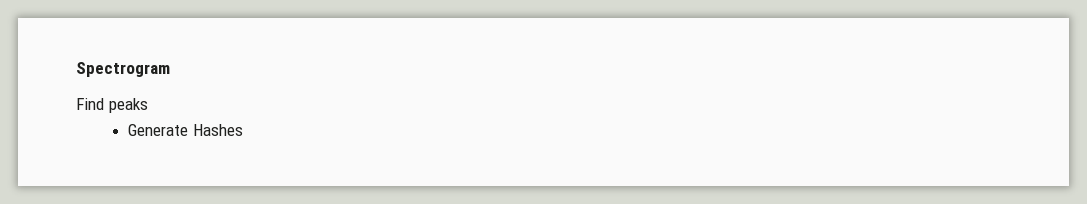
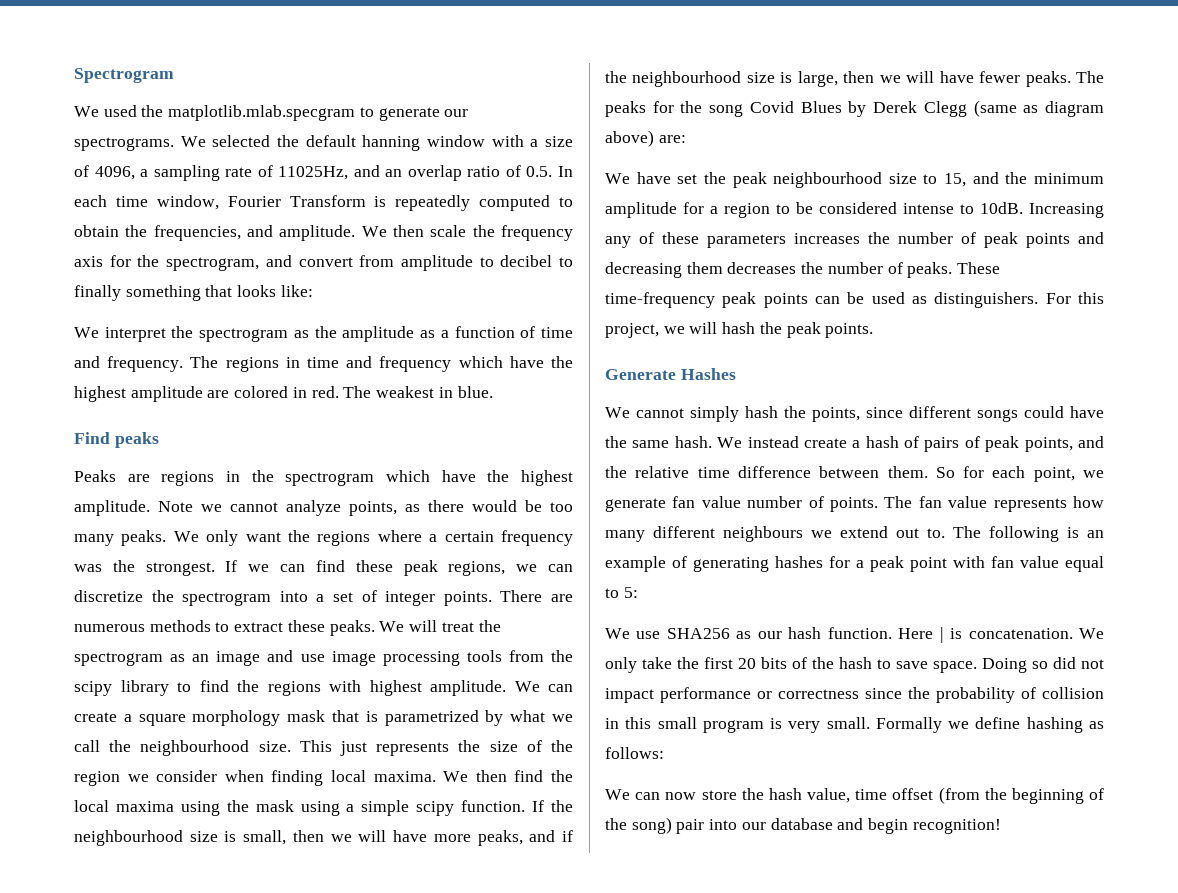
[76,98,148,113] [128,124,243,136] Find peaks // Generate Hashes -> [74,105,469,121] [74,135,573,151] [74,165,574,181] [74,195,573,211] [74,225,573,241] [74,255,573,271] [74,285,313,301] [74,326,574,342] [74,356,573,372] [74,386,493,402] [74,432,159,448] [74,470,573,486] [74,500,573,516] [74,530,573,546] [74,560,573,576] [74,590,574,606] [74,620,501,636] [74,650,573,666] [74,680,573,696] [74,710,573,726] [74,740,573,756] [74,770,574,786] [74,800,574,816] [74,830,574,846] [605,71,1104,87] [605,100,1104,117] [605,130,686,147] [605,172,1104,188] [605,202,1104,218] [605,232,1104,248] [605,262,1001,278] [605,292,1104,308] [605,322,874,338] [605,368,736,380] [605,406,1104,422] [605,436,1104,452] [605,466,1104,482] [605,496,1104,512] [605,526,1104,542] [605,556,1104,572] [605,587,638,598] [605,627,1104,643] [605,657,1104,673] [605,687,1104,703] [605,717,1104,733] [605,747,664,759] [605,787,1104,804] [605,817,1001,834] We used the matplotlib.mlab.specgram to generate our spectrograms. We selected the default hanning window with a size of 4096, a sampling rate of 11025Hz, and an overlap ratio of 0.5. In each time window, Fourier Transform is repeatedly computed to obtain the frequencies, and amplitude. We then scale the frequency axis for the spectrogram, and convert from amplitude to decibel to finally something that looks like: // We interpret the spectrogram as the amplitude as a function of time and frequency. The regions in time and frequency which have the highest amplitude are colored in red. The weakest in blue. // Find peaks // Peaks are regions in the spectrogram which have the highest amplitude. Note we cannot analyze points, as there would be too many peaks. We only want the regions where a certain frequency was the strongest. If we can find these peak regions, we can discretize the spectrogram into a set of integer points. There are numerous methods to extract these peaks. We will treat the spectrogram as an image and use image processing tools from the scipy library to find the regions with highest amplitude. We can create a square morphology mask that is parametrized by what we call the neighbourhood size. This just represents the size of the region we consider when finding local maxima. We then find the local maxima using the mask using a simple scipy function. If the neighbourhood size is small, then we will have more peaks, and if the neighbourhood size is large, then we will have fewer peaks. The peaks for the song Covid Blues by Derek Clegg (same as diagram above) are: // We have set the peak neighbourhood size to 15, and the minimum amplitude for a region to be considered intense to 10dB. Increasing any of these parameters increases the number of peak points and decreasing them decreases the number of peaks. These time-frequency peak points can be used as distinguishers. For this project, we will hash the peak points. // Generate Hashes // We cannot simply hash the points, since different songs could have the same hash. We instead create a hash of pairs of peak points, and the relative time difference between them. So for each point, we generate fan value number of points. The fan value represents how many different neighbours we extend out to. The following is an example of generating hashes for a peak point with fan value equal to 5: // We use SHA256 as our hash function. Here | is concatenation. We only take the first 20 bits of the hash to save space. Doing so did not impact performance or correctness since the probability of collision in this small program is very small. Formally we define hashing as follows: // We can now store the hash value, time offset (from the beginning of the song) pair into our database and begin recognition!

